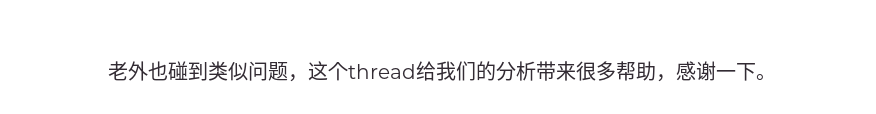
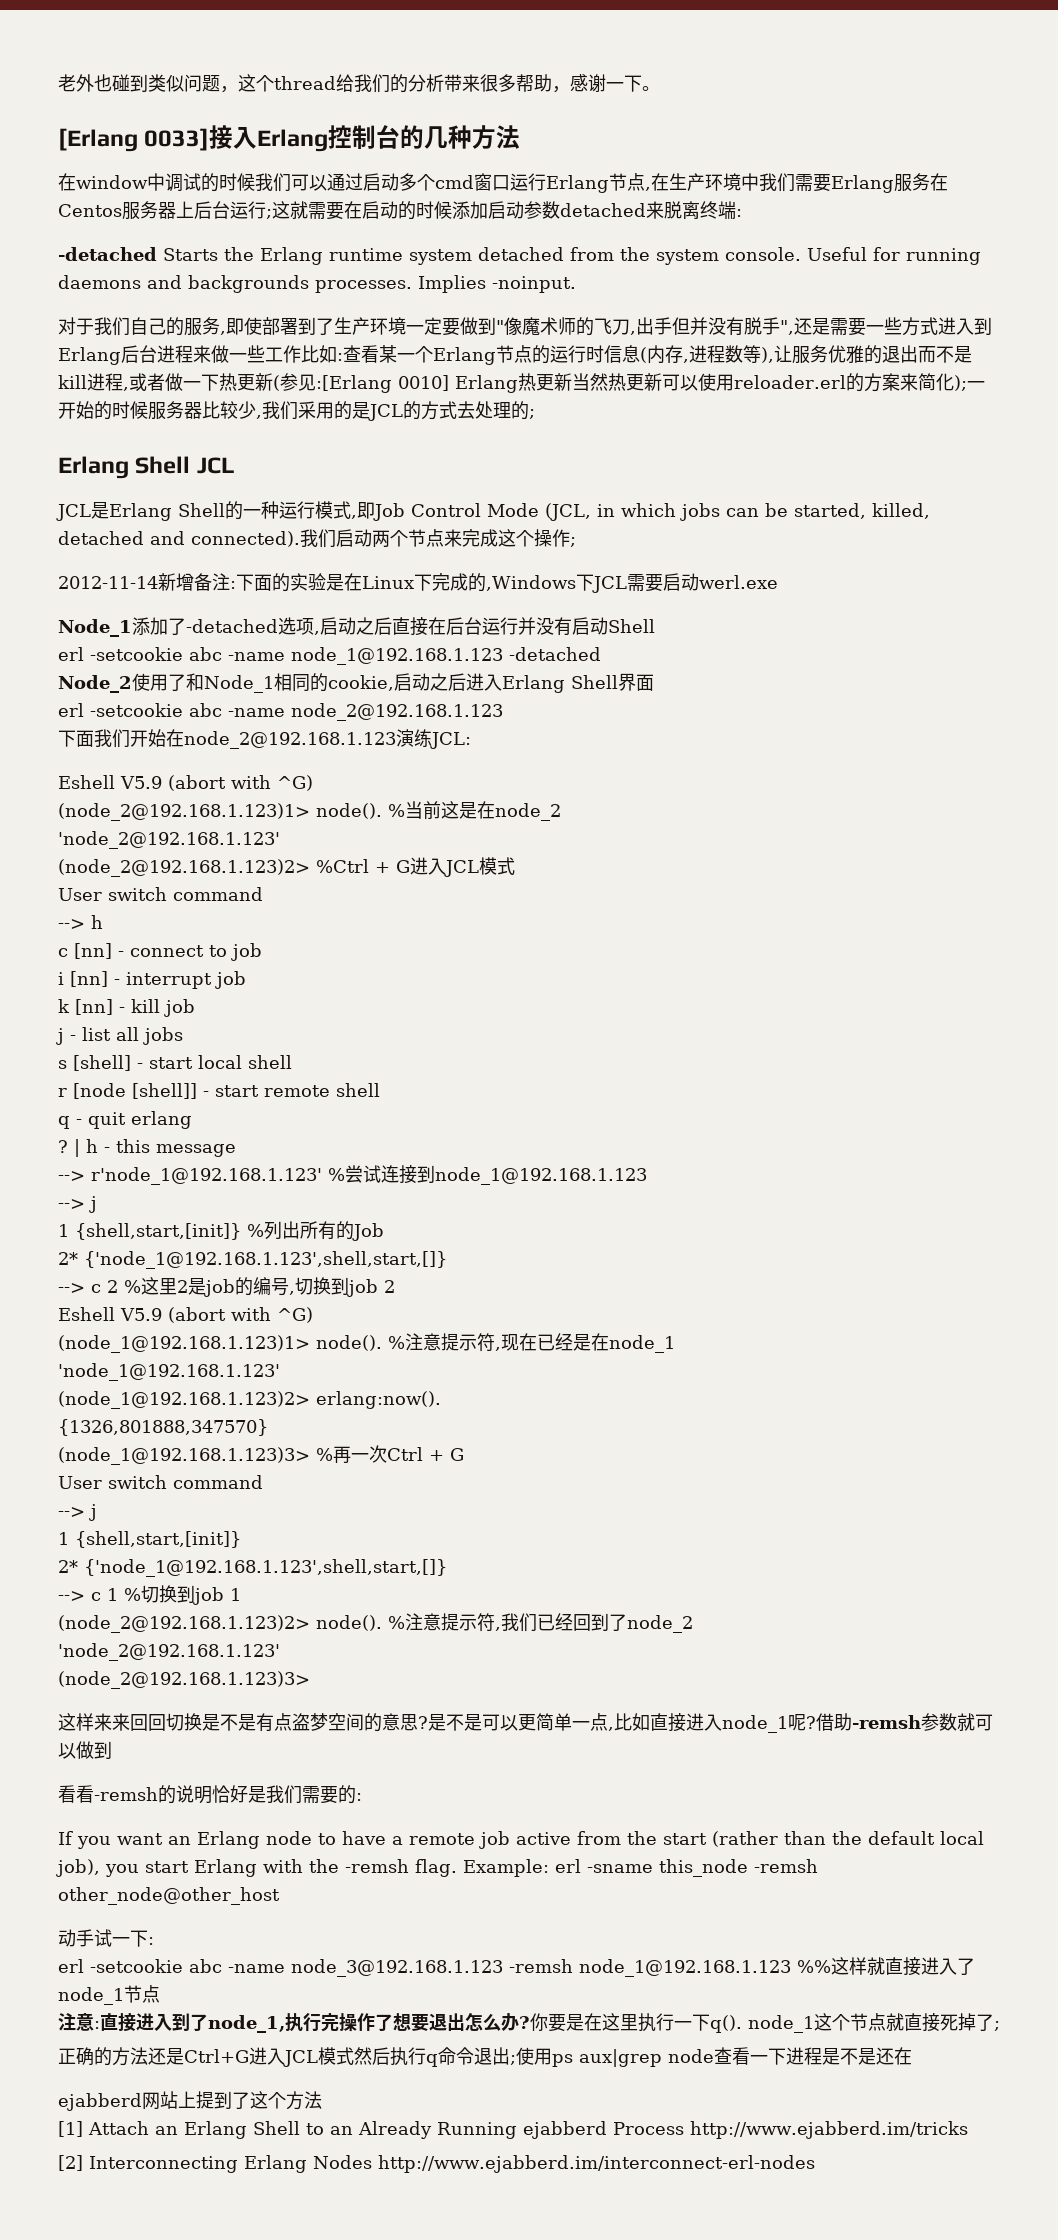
(776, 77) none -> [58,125,521,152] [58,173,948,193] [58,201,742,220] [58,247,981,265] [58,275,576,293] [58,317,992,336] [58,345,972,365] [58,373,985,393] [58,401,535,421] [58,456,235,479] [56,501,930,521] [58,529,576,548] [58,573,778,593] [58,617,655,637] [58,647,601,665] [58,673,654,693] [58,703,503,721] [58,729,471,749] [58,775,313,791] [58,801,561,821] [58,831,280,849] [58,857,515,877] [58,887,263,901] [58,915,103,929] [58,943,262,961] [58,971,246,989] [58,999,195,1017] [56,1027,183,1045] [58,1055,292,1071] [58,1083,380,1099] [58,1111,192,1129] [58,1139,236,1157] [58,1165,647,1185] [58,1196,97,1213] [58,1221,384,1241] [58,1251,447,1269] [58,1277,395,1297] [58,1307,313,1323] [58,1333,675,1353] [58,1363,280,1381] [58,1391,441,1409] [58,1419,268,1436] [58,1445,464,1465] [58,1475,263,1489] [58,1504,97,1521] [58,1531,241,1548] [58,1559,447,1577] [58,1585,241,1605] [58,1613,693,1633] [58,1643,280,1661] [58,1671,310,1689] [58,1713,993,1733] [58,1741,112,1759] [58,1785,362,1804] [58,1831,984,1849] [56,1859,818,1877] [58,1887,280,1905] [58,1929,154,1947] [58,1957,975,1977] [58,1985,160,2005] [58,2013,1000,2033] [58,2047,912,2067] [58,2091,322,2111] [58,2121,968,2139] [58,2155,815,2173] // [Erlang 0033]接入Erlang控制台的几种方法 // 在window中调试的时候我们可以通过启动多个cmd窗口运行Erlang节点,在生产环境中我们需要Erlang服务在Centos服务器上后台运行;这就需要在启动的时候添加启动参数detached来脱离终端: // -detached Starts the Erlang runtime system detached from the system console. Useful for running daemons and backgrounds processes. Implies -noinput. // 对于我们自己的服务,即使部署到了生产环境一定要做到"像魔术师的飞刀,出手但并没有脱手",还是需要一些方式进入到Erlang后台进程来做一些工作比如:查看某一个Erlang节点的运行时信息(内存,进程数等),让服务优雅的退出而不是kill进程,或者做一下热更新(参见:[Erlang 0010] Erlang热更新当然热更新可以使用reloader.erl的方案来简化);一开始的时候服务器比较少,我们采用的是JCL的方式去处理的; // Erlang Shell JCL // JCL是Erlang Shell的一种运行模式,即Job Control Mode (JCL, in which jobs can be started, killed, detached and connected).我们启动两个节点来完成这个操作; // 2012-11-14新增备注:下面的实验是在Linux下完成的,Windows下JCL需要启动werl.exe // Node_1添加了-detached选项,启动之后直接在后台运行并没有启动Shell // erl -setcookie abc -name node_1@192.168.1.123 -detached // Node_2使用了和Node_1相同的cookie,启动之后进入Erlang Shell界面 // erl -setcookie abc -name node_2@192.168.1.123 // 下面我们开始在node_2@192.168.1.123演练JCL: // Eshell V5.9 (abort with ^G) // (node_2@192.168.1.123)1> node(). %当前这是在node_2 // 'node_2@192.168.1.123' // (node_2@192.168.1.123)2> %Ctrl + G进入JCL模式 // User switch command // --> h // c [nn] - connect to job // i [nn] - interrupt job // k [nn] - kill job // j - list all jobs // s [shell] - start local shell // r [node [shell]] - start remote shell // q - quit erlang // ? | h - this message // --> r'node_1@192.168.1.123' %尝试连接到node_1@192.168.1.123 // --> j // 1 {shell,start,[init]} %列出所有的Job // 2* {'node_1@192.168.1.123',shell,start,[]} // --> c 2 %这里2是job的编号,切换到job 2 // Eshell V5.9 (abort with ^G) // (node_1@192.168.1.123)1> node(). %注意提示符,现在已经是在node_1 // 'node_1@192.168.1.123' // (node_1@192.168.1.123)2> erlang:now(). // {1326,801888,347570} // (node_1@192.168.1.123)3> %再一次Ctrl + G // User switch command // --> j // 1 {shell,start,[init]} // 2* {'node_1@192.168.1.123',shell,start,[]} // --> c 1 %切换到job 1 // (node_2@192.168.1.123)2> node(). %注意提示符,我们已经回到了node_2 // 'node_2@192.168.1.123' // (node_2@192.168.1.123)3> // 这样来来回回切换是不是有点盗梦空间的意思?是不是可以更简单一点,比如直接进入node_1呢?借助-remsh参数就可以做到 // 看看-remsh的说明恰好是我们需要的: // If you want an Erlang node to have a remote job active from the start (rather than the default local job), you start Erlang with the -remsh flag. Example: erl -sname this_node -remsh other_node@other_host // 动手试一下: // erl -setcookie abc -name node_3@192.168.1.123 -remsh node_1@192.168.1.123 %%这样就直接进入了node_1节点 // 注意:直接进入到了node_1,执行完操作了想要退出怎么办?你要是在这里执行一下q(). node_1这个节点就直接死掉了; // 正确的方法还是Ctrl+G进入JCL模式然后执行q命令退出;使用ps aux|grep node查看一下进程是不是还在 // ejabberd网站上提到了这个方法 // [1] Attach an Erlang Shell to an Already Running ejabberd Process http://www.ejabberd.im/tricks // [2] Interconnecting Erlang Nodes http://www.ejabberd.im/interconnect-erl-nodes

